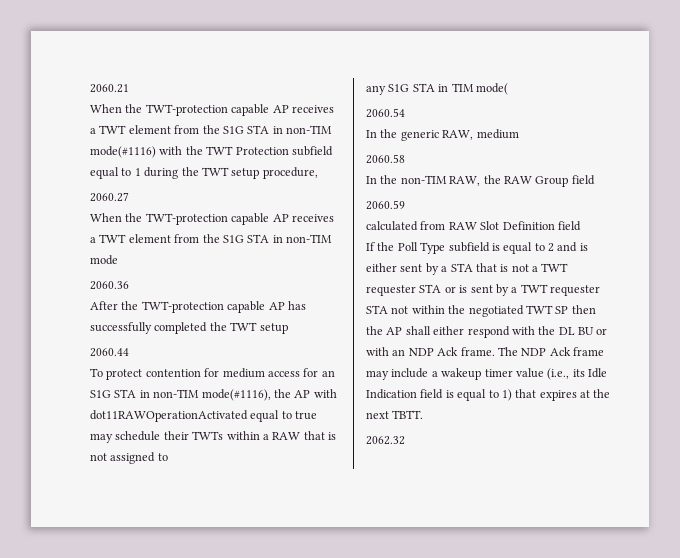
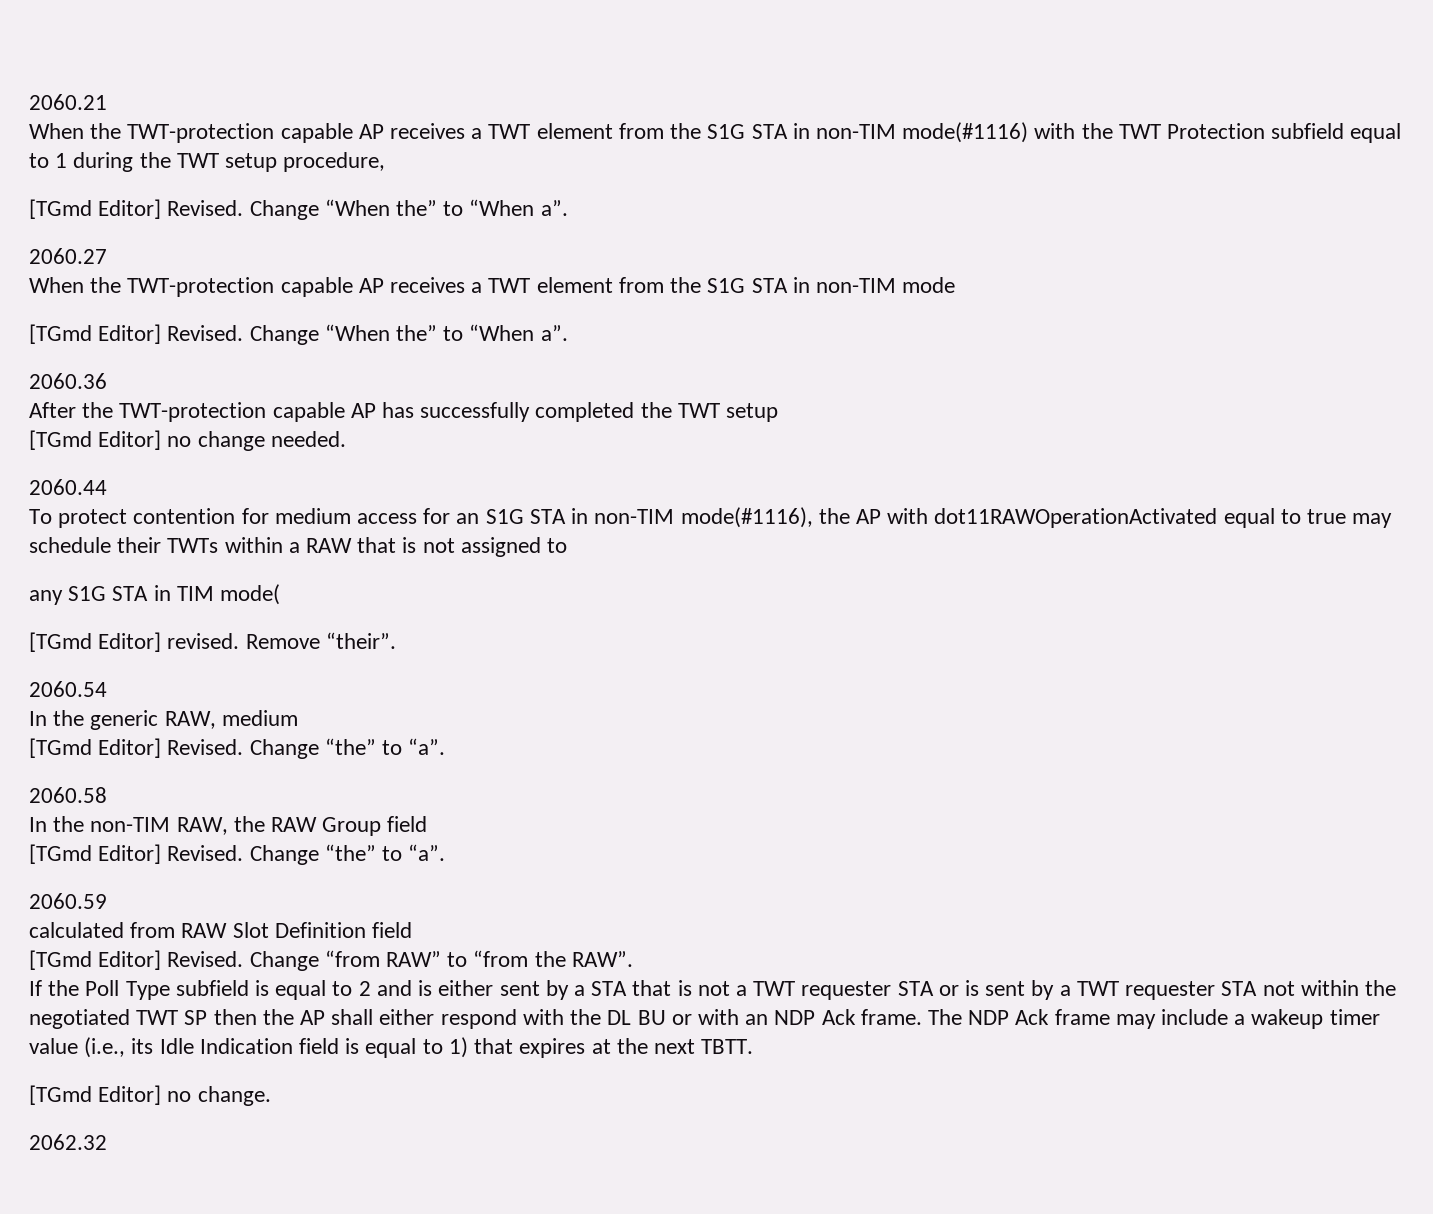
(318, 173) none -> [29,199,568,220] // [TGmd Editor] Revised. Change “When the” to “When a”.
(118, 260) none -> [29,324,568,345] // [TGmd Editor] Revised. Change “When the” to “When a”.
(288, 328) none -> [29,430,346,451] // [TGmd Editor] no change needed.
(508, 89) none -> [29,632,396,652] // [TGmd Editor] revised. Remove “their”.
(519, 134) none -> [29,738,446,759] // [TGmd Editor] Revised. Change “the” to “a”.
(595, 180) none -> [29,844,446,865] // [TGmd Editor] Revised. Change “the” to “a”.
(581, 226) none -> [29,950,633,971] // [TGmd Editor] Revised. Change “from RAW” to “from the RAW”.
(424, 414) none -> [29,1085,271,1106] // [TGmd Editor] no change.

